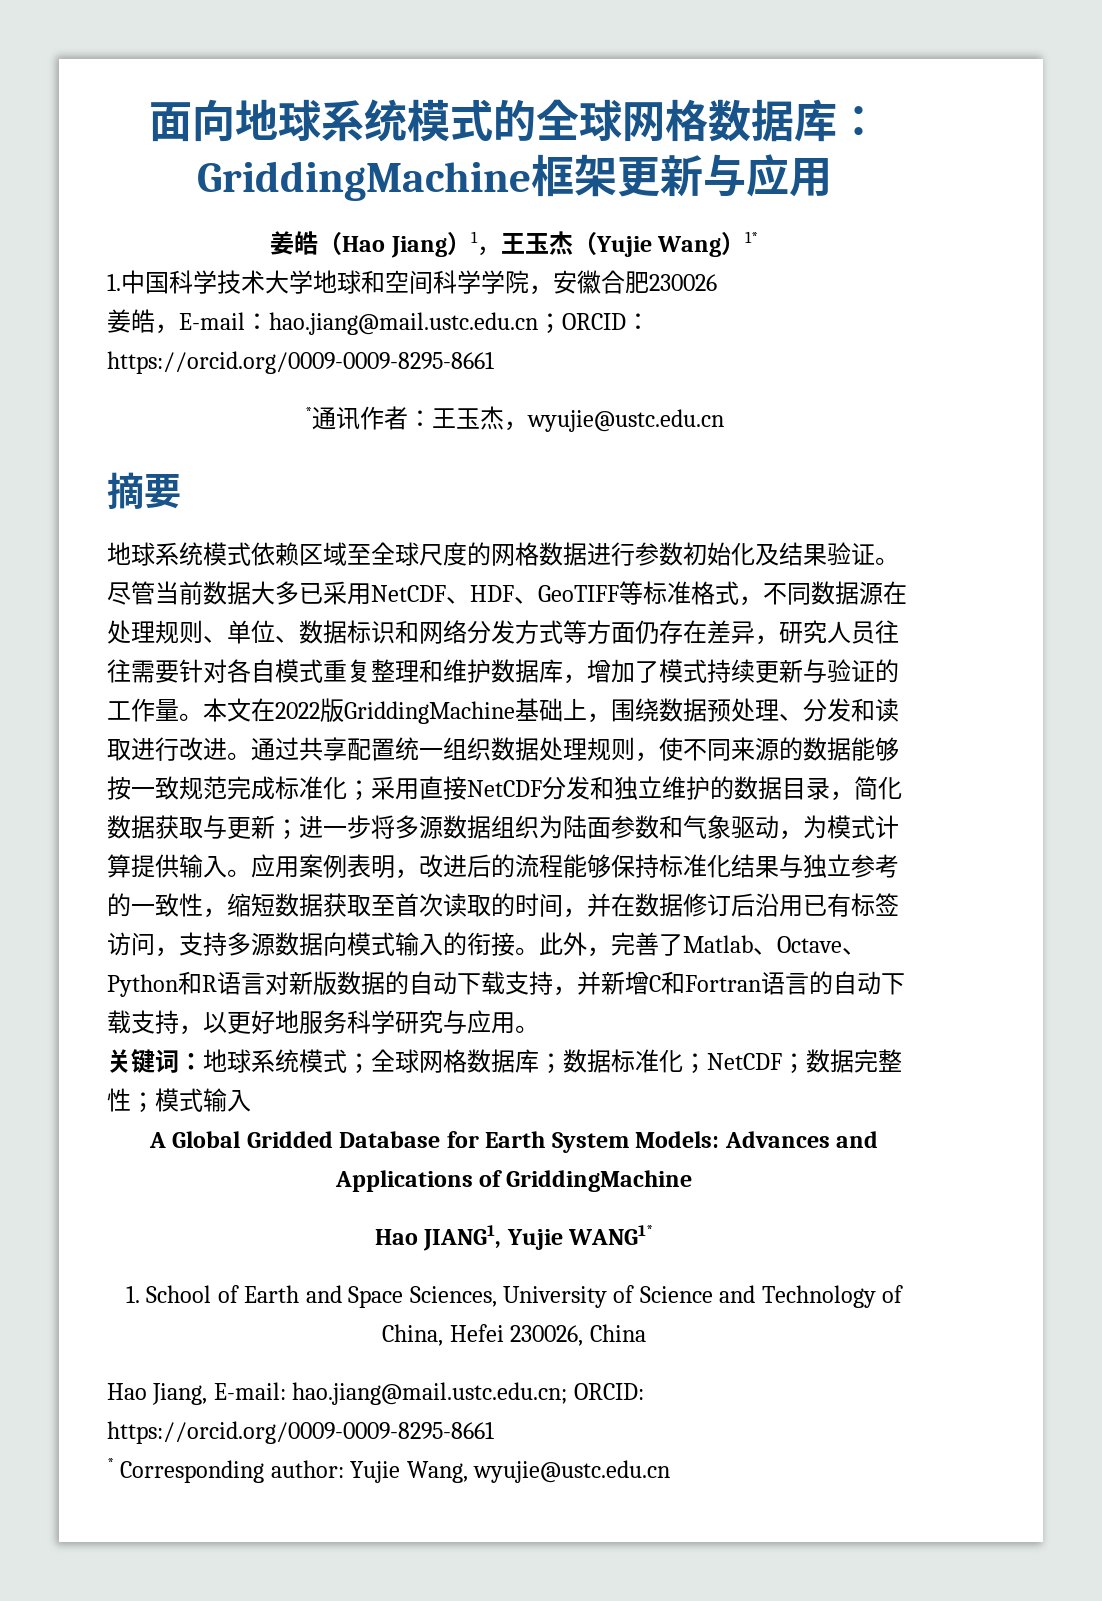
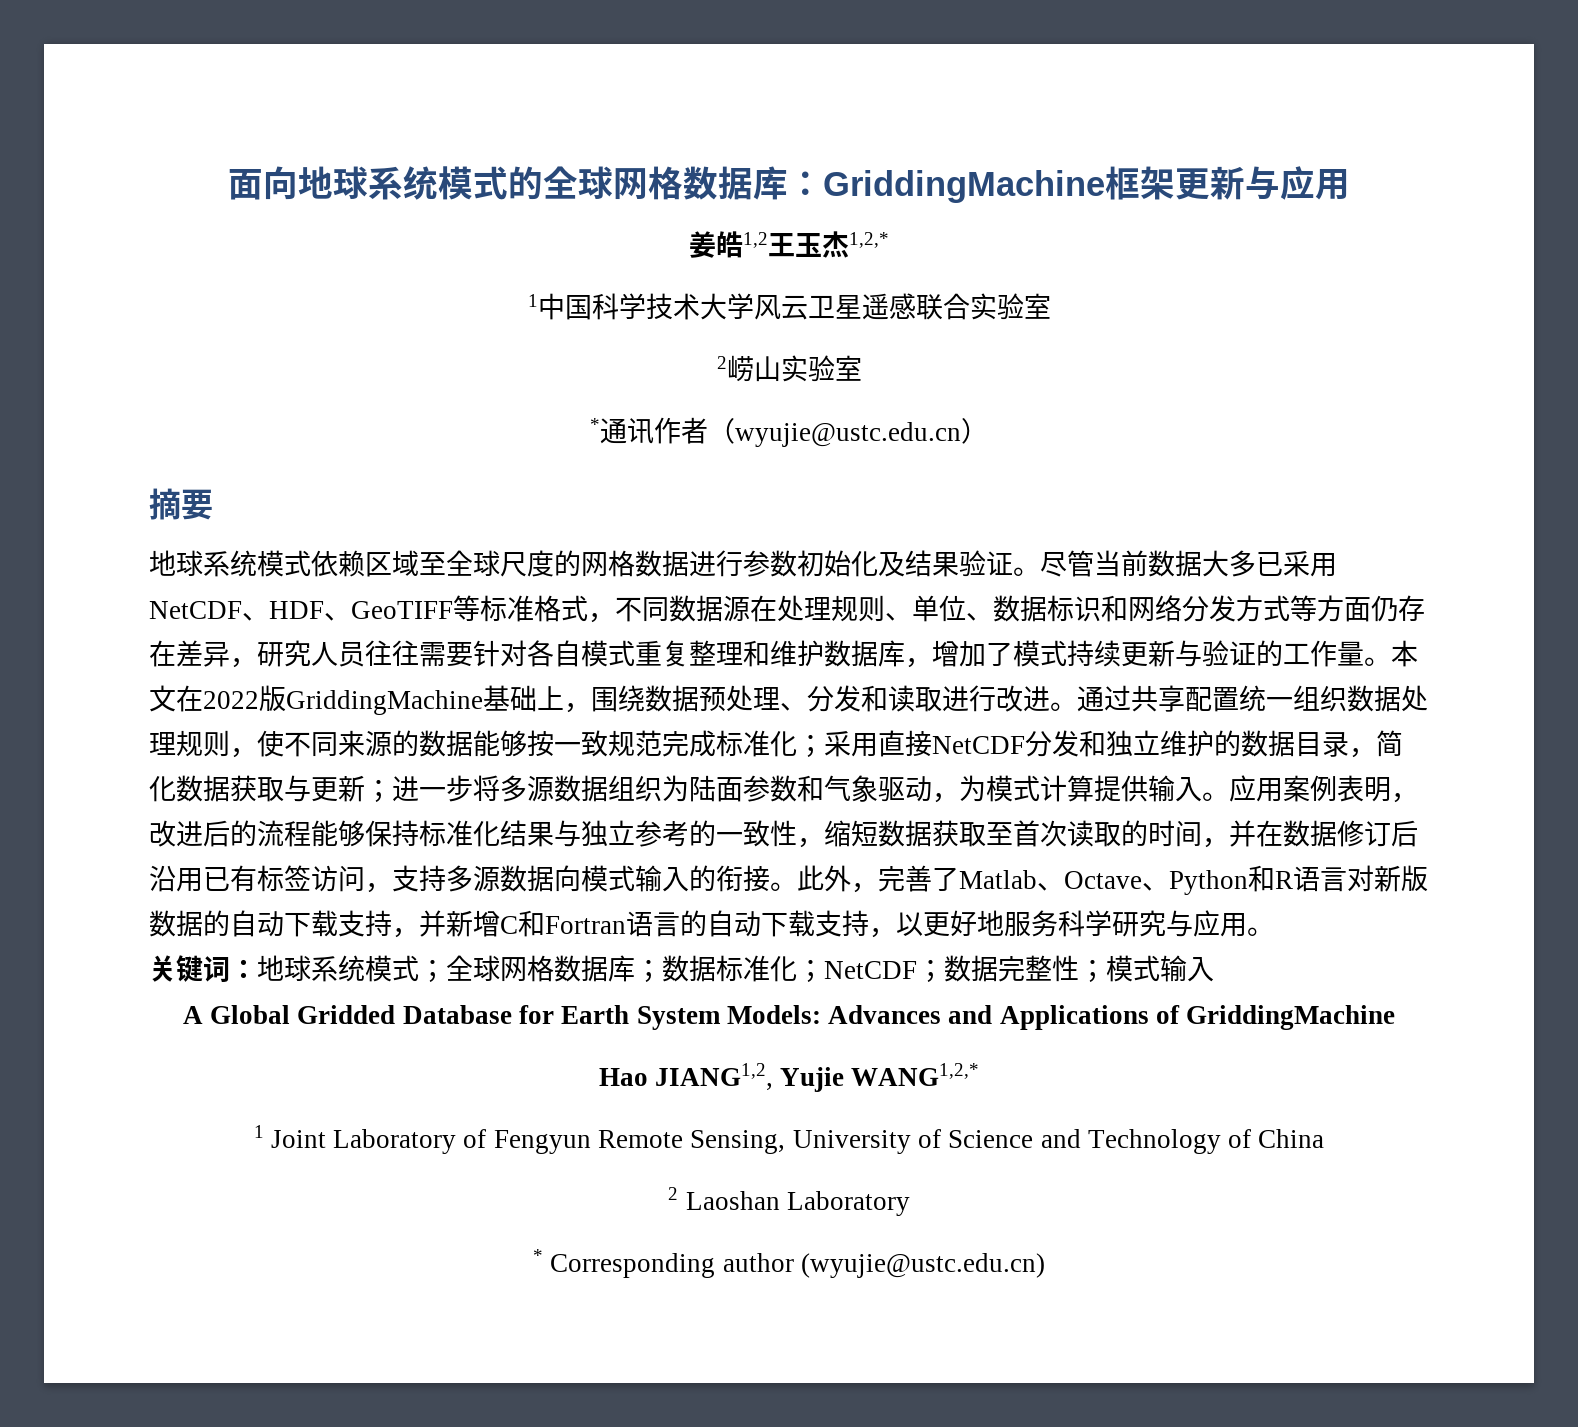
[318,231,478,258] [476,231,758,257] [107,270,717,295] [107,309,650,335] [107,351,494,374] （Hao Jiang）1，王玉杰（Yujie Wang）1* // 1.中国科学技术大学地球和空间科学学院，安徽合肥230026 // 姜皓，E-mail：hao.jiang@mail.ustc.edu.cn；ORCID：https://orcid.org/0009-0009-8295-8661 -> [743,231,889,258] [527,293,1051,320] [716,355,862,382] 1,2王玉杰1,2,* // 1中国科学技术大学风云卫星遥感联合实验室 // 2崂山实验室
[407,406,724,432] ：王玉杰，wyujie@ustc.edu.cn -> [708,418,988,447] （wyujie@ustc.edu.cn）
[423,1225,654,1251] [125,1285,497,1308] JIANG1, Yujie WANG1* // 1. School of Earth and Space Sciences, -> [654,1063,980,1092] [253,1125,786,1154] JIANG1,2, Yujie WANG1,2,* // 1 Joint Laboratory of Fengyun Remote Sensing,
[382,1324,646,1346] [107,1382,644,1405] [107,1421,494,1444] [107,1458,671,1483] China, Hefei 230026, China // Hao Jiang, E-mail: hao.jiang@mail.ustc.edu.cn; ORCID: https://orcid.org/0009-0009-8295-8661 // * Corresponding author: Yujie Wang, wyujie@ustc.edu.cn -> [1258,1129,1325,1148] [668,1187,910,1216] [533,1249,1045,1278] China // 2 Laoshan Laboratory // * Corresponding author (wyujie@ustc.edu.cn)

